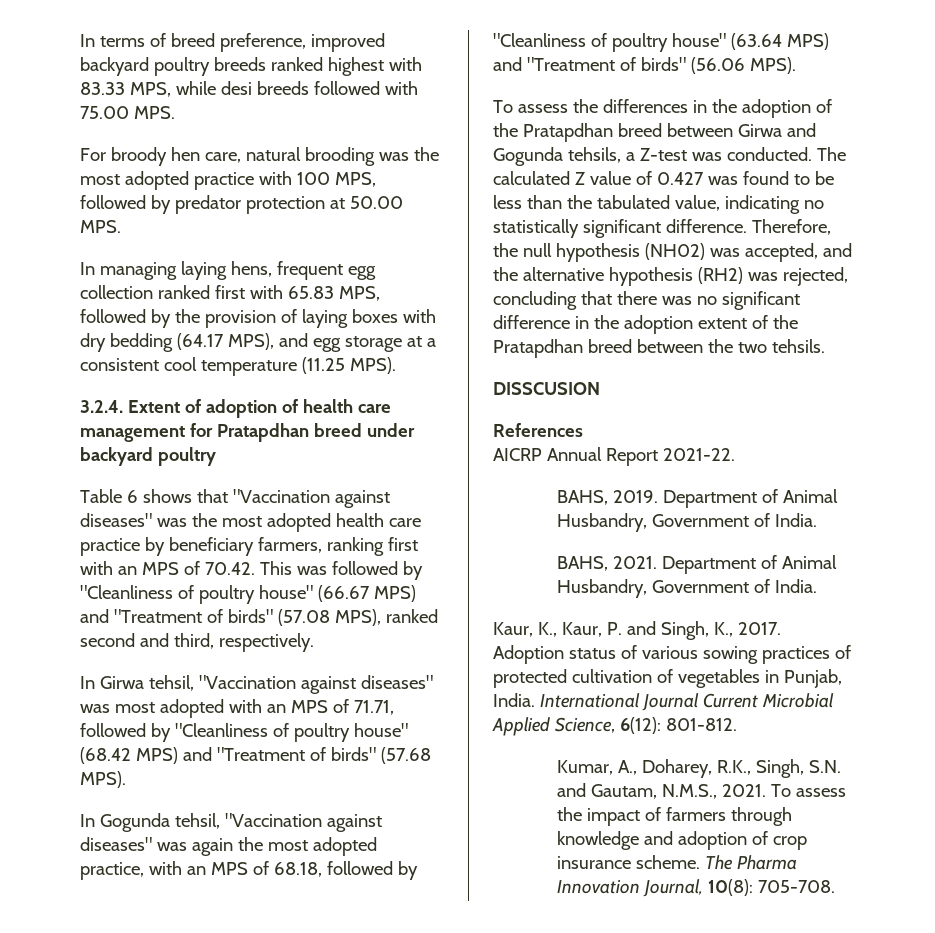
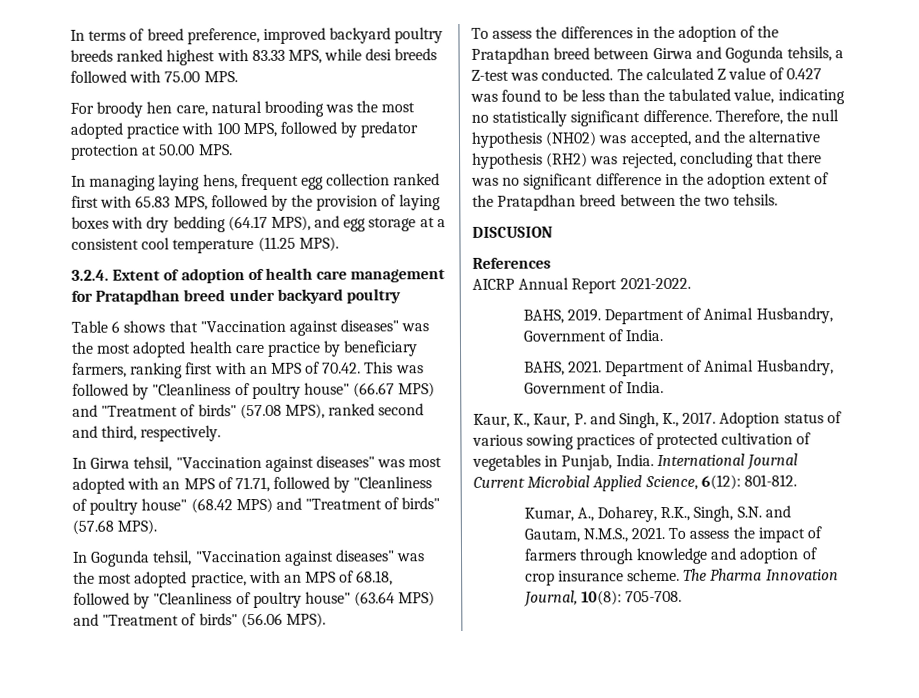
[191,838,233,856] again -> (426, 557) none
[493,382,600,395] DISSCUSION -> [472,226,553,238] DISCUSION
[662,448,735,461] 2021-22. -> [619,276,691,290] 2021-2022.

